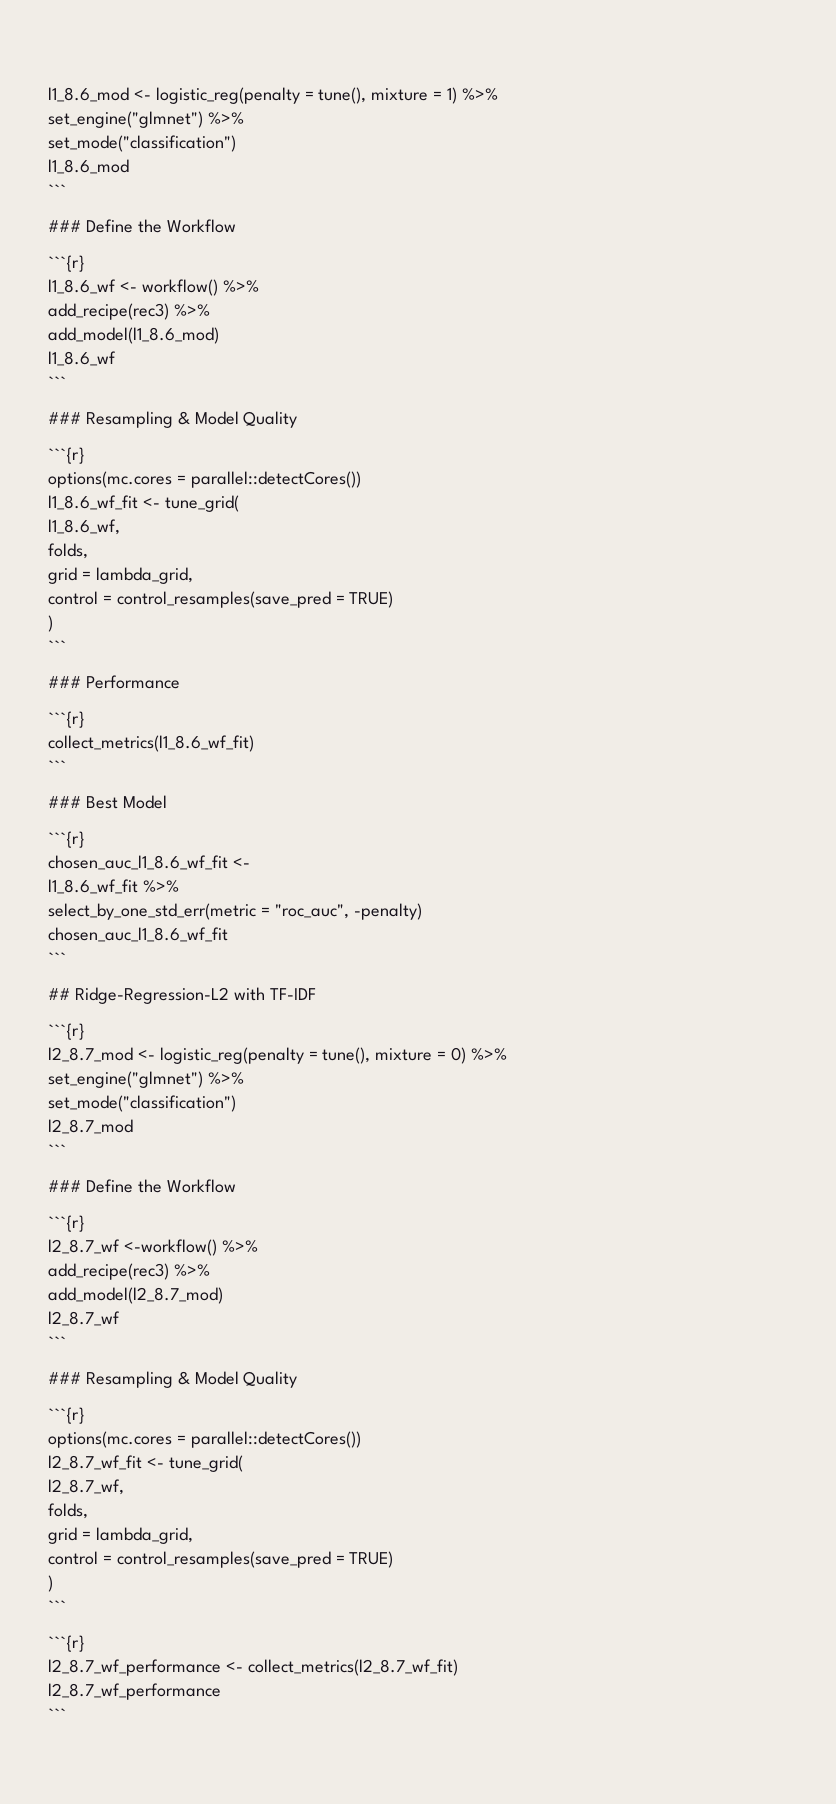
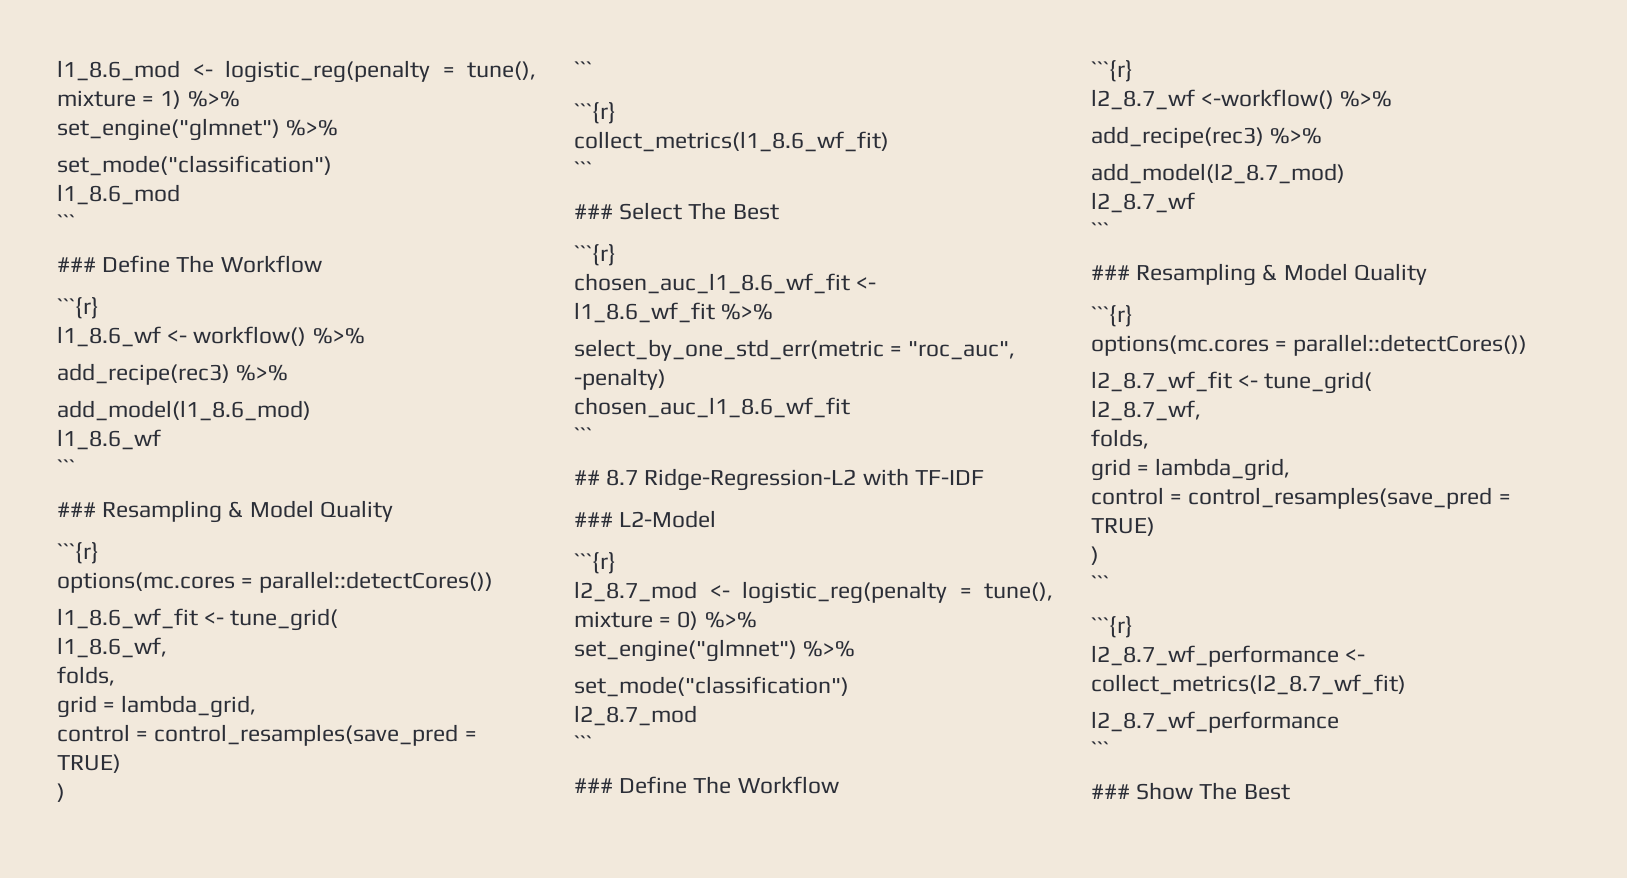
[137,219,162,233] the -> [176,255,215,273] The
[48,675,180,689] // ### Performance -> (592, 69) none
[85,795,167,809] Best Model -> [619,202,779,220] Select The Best
(70, 994) none -> [606,469,639,486] 8.7
(316, 994) none -> [574,510,717,528] // ### L2-Model
[137,1179,162,1193] the -> [693,776,732,794] The
(66, 1714) none -> [1091,782,1290,800] // ### Show The Best

